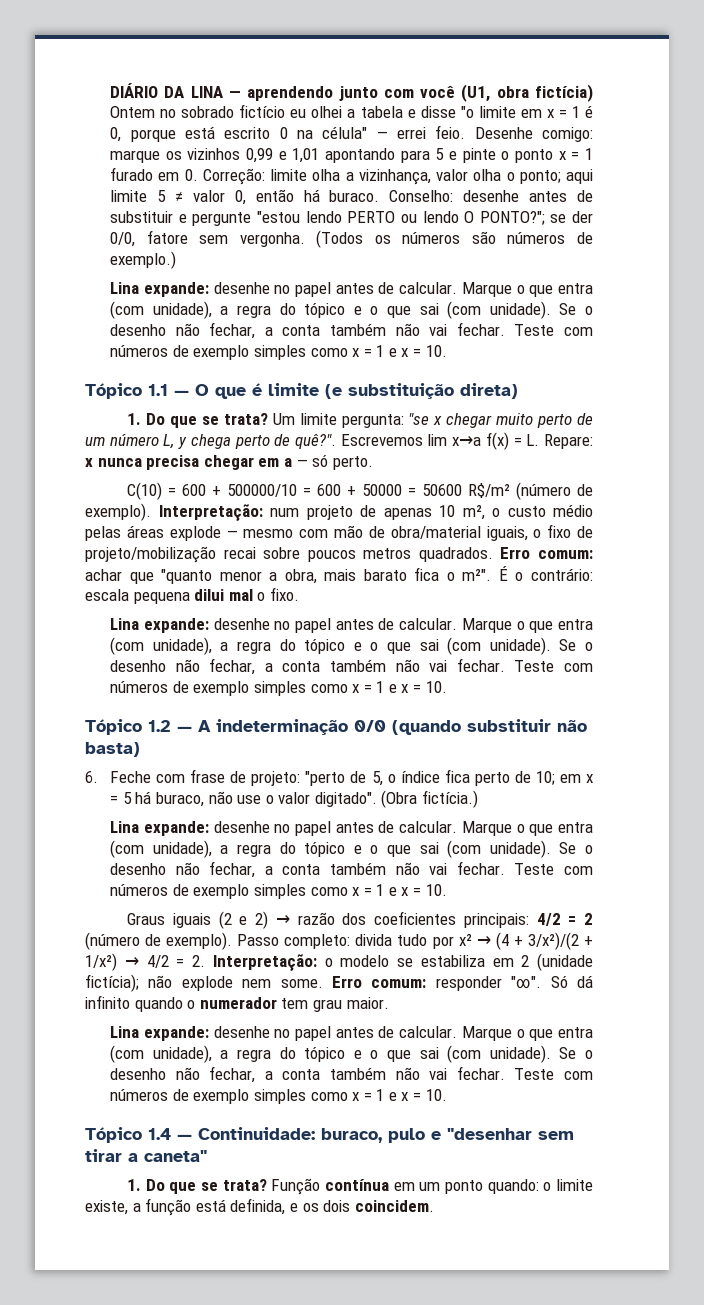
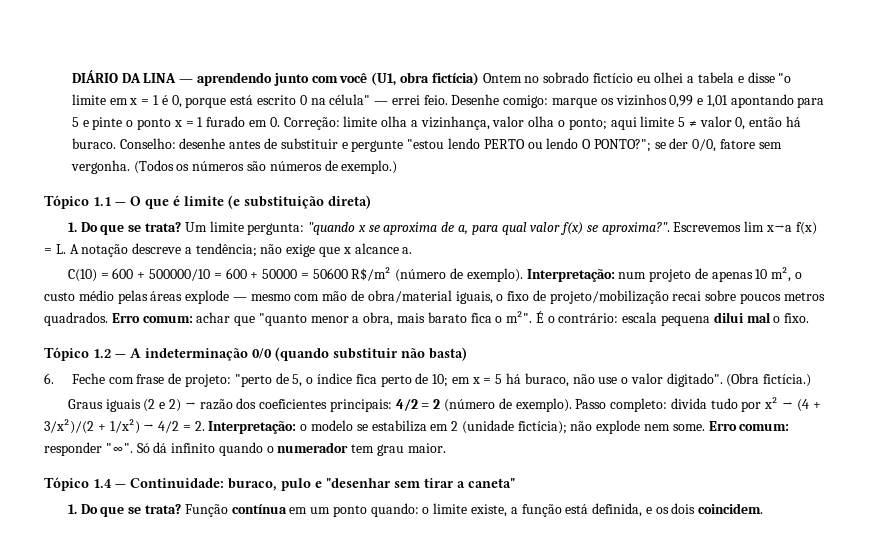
[110,282,594,297] [110,301,593,319] [110,322,593,339] [110,345,447,360] // Lina expande: desenhe no papel antes de calcular. Marque o que entra (com unidade), a regra do tópico e o que sai (com unidade). Se o desenho não fechar, a conta também não vai fechar. Teste com números de exemplo simples como x = 1 e x = 10. -> (398, 167) none
[408,413,594,428] [85,434,336,449] "se x chegar muito perto de um número L, y chega perto de quê?". -> [308,222,670,235] "quando x se aproxima de a, para qual valor f(x) se aproxima?".
[544,434,593,449] [85,454,373,470] Repare: x nunca precisa chegar em a — só perto. -> [69,243,413,257] A notação descreve a tendência; não exige que x alcance a.
[110,618,594,633] [110,637,593,655] [110,658,593,675] [110,681,447,696] // Lina expande: desenhe no papel antes de calcular. Marque o que entra (com unidade), a regra do tópico e o que sai (com unidade). Se o desenho não fechar, a conta também não vai fechar. Teste com números de exemplo simples como x = 1 e x = 10. -> (810, 318) none
[110,821,594,836] [110,840,593,858] [110,861,593,878] [110,884,447,899] // Lina expande: desenhe no papel antes de calcular. Marque o que entra (com unidade), a regra do tópico e o que sai (com unidade). Se o desenho não fechar, a conta também não vai fechar. Teste com números de exemplo simples como x = 1 e x = 10. -> (812, 380) none
[110,1026,594,1041] [110,1045,593,1063] [110,1066,593,1083] [110,1089,447,1104] // Lina expande: desenhe no papel antes de calcular. Marque o que entra (com unidade), a regra do tópico e o que sai (com unidade). Se o desenho não fechar, a conta também não vai fechar. Teste com números de exemplo simples como x = 1 e x = 10. -> (446, 448) none

